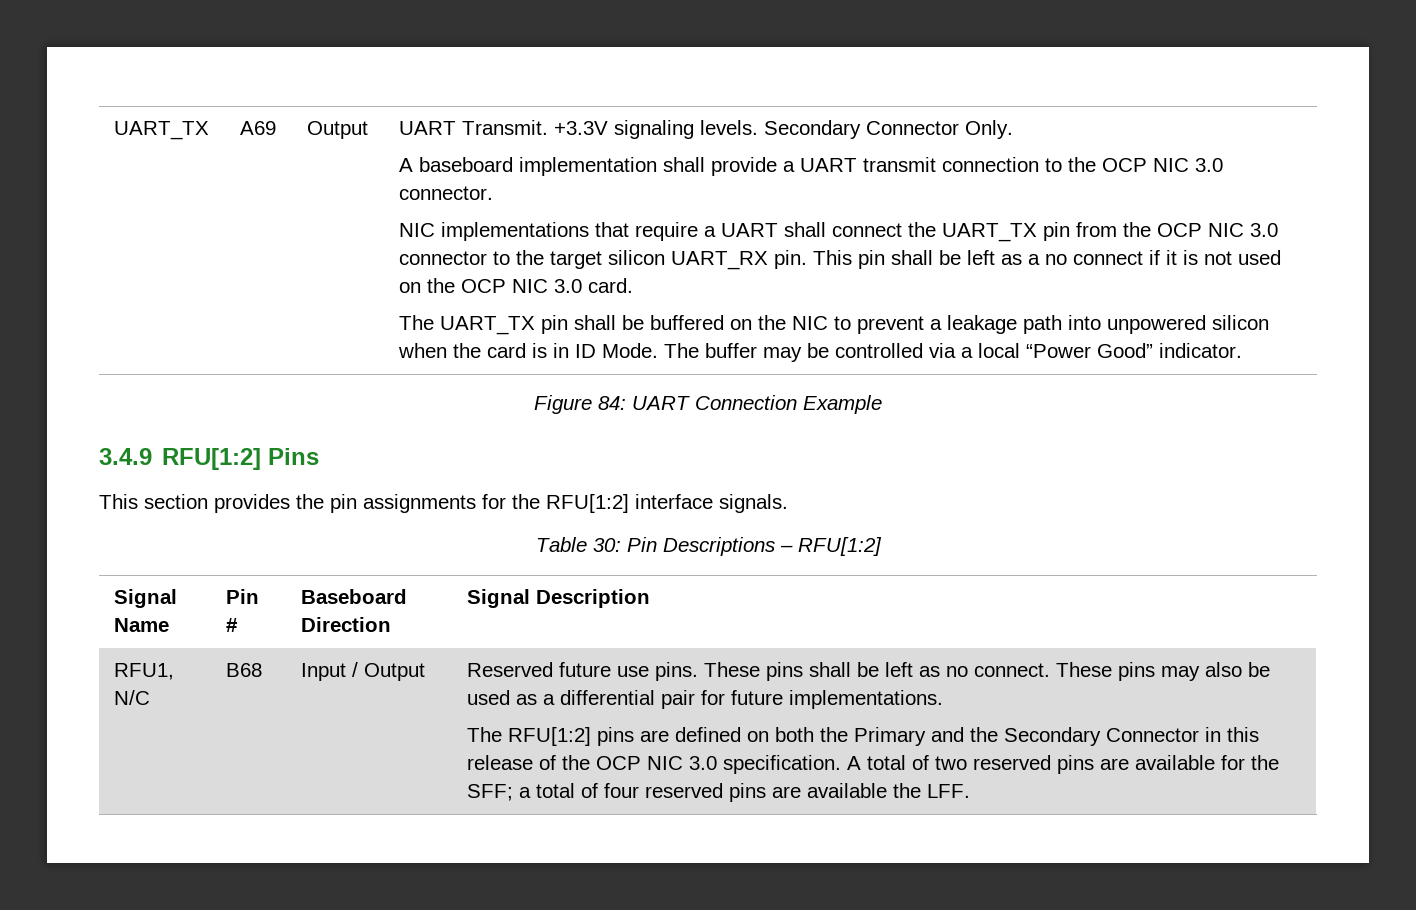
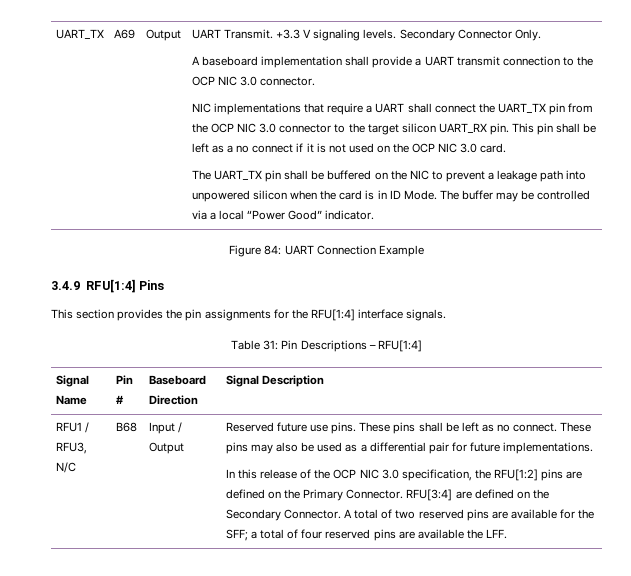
[554,121,609,135] +3.3V -> [276,29,312,39] +3.3 V
[162,448,262,470] RFU[1:2] -> [85,279,136,293] RFU[1:4]
[546,494,629,513] RFU[1:2] -> [310,309,355,321] RFU[1:4]
[592,538,621,552] 30: -> [263,340,279,350] 31:
[797,537,882,556] RFU[1:2] -> [377,340,422,352] RFU[1:4]
[114,663,175,680] RFU1, -> [55,422,89,433] [55,442,87,454] RFU1 / RFU3,
[467,727,1222,746] The RFU[1:2] pins are defined on both the Primary and the Secondary Connector in -> [225,469,235,478] In
[723,755,842,774] specification. -> [401,469,583,481] [225,489,549,501] [225,509,341,521] specification, the RFU[1:2] pins are defined on the Primary Connector. RFU[3:4] are defined on the Secondary Connector.

